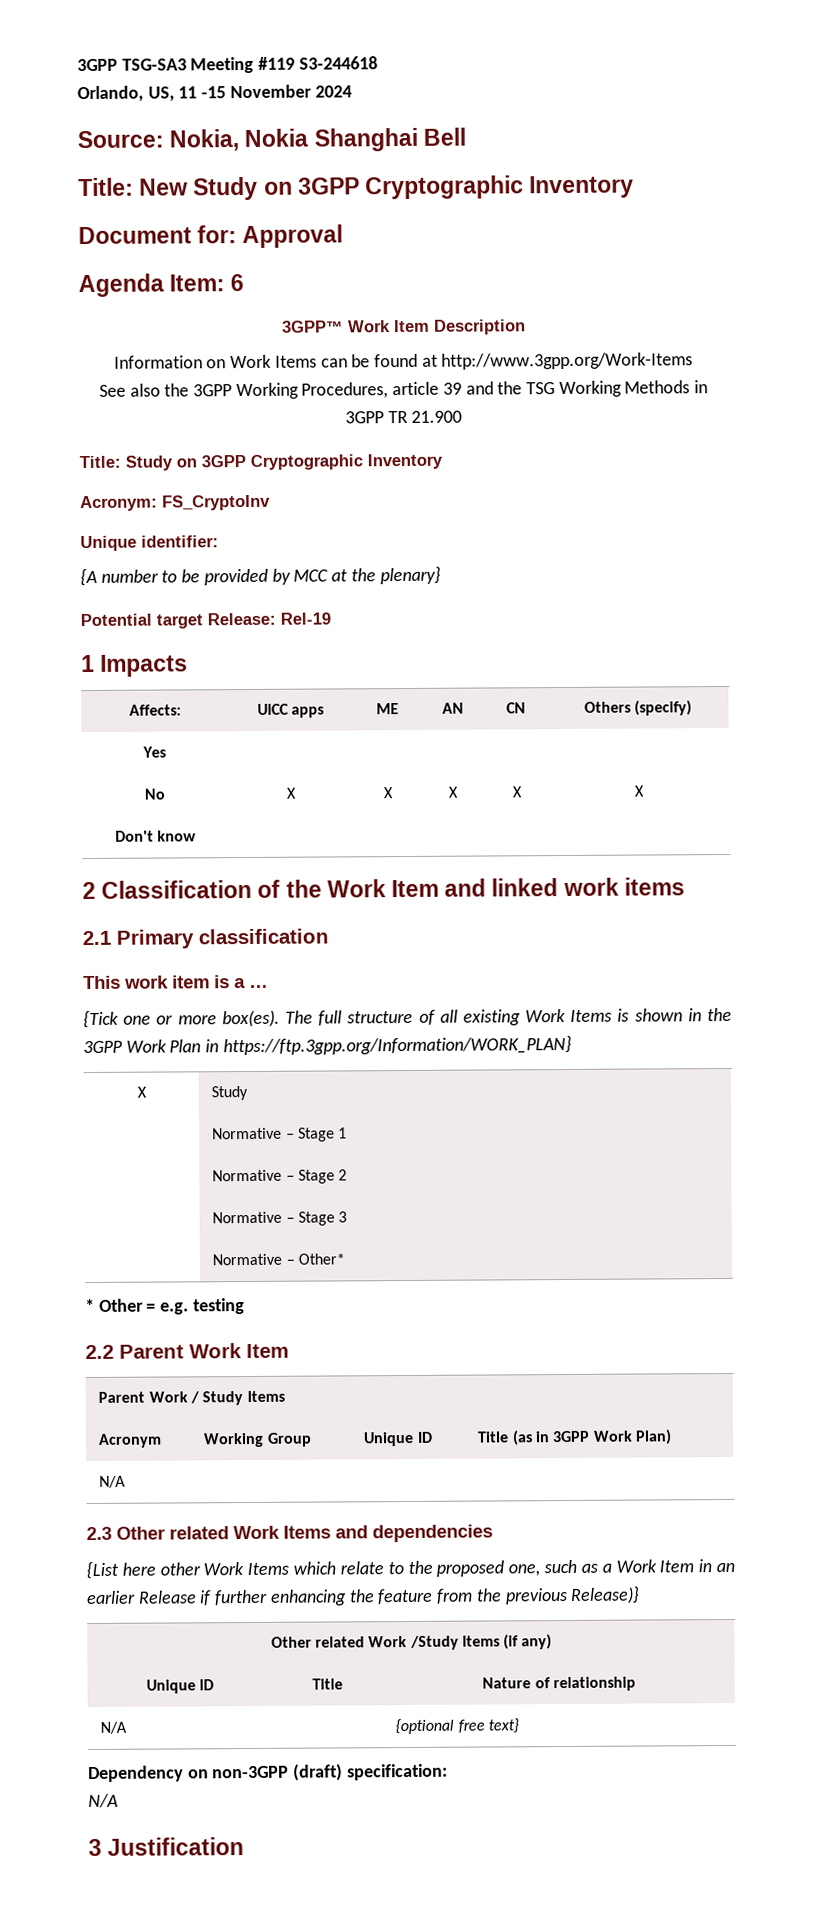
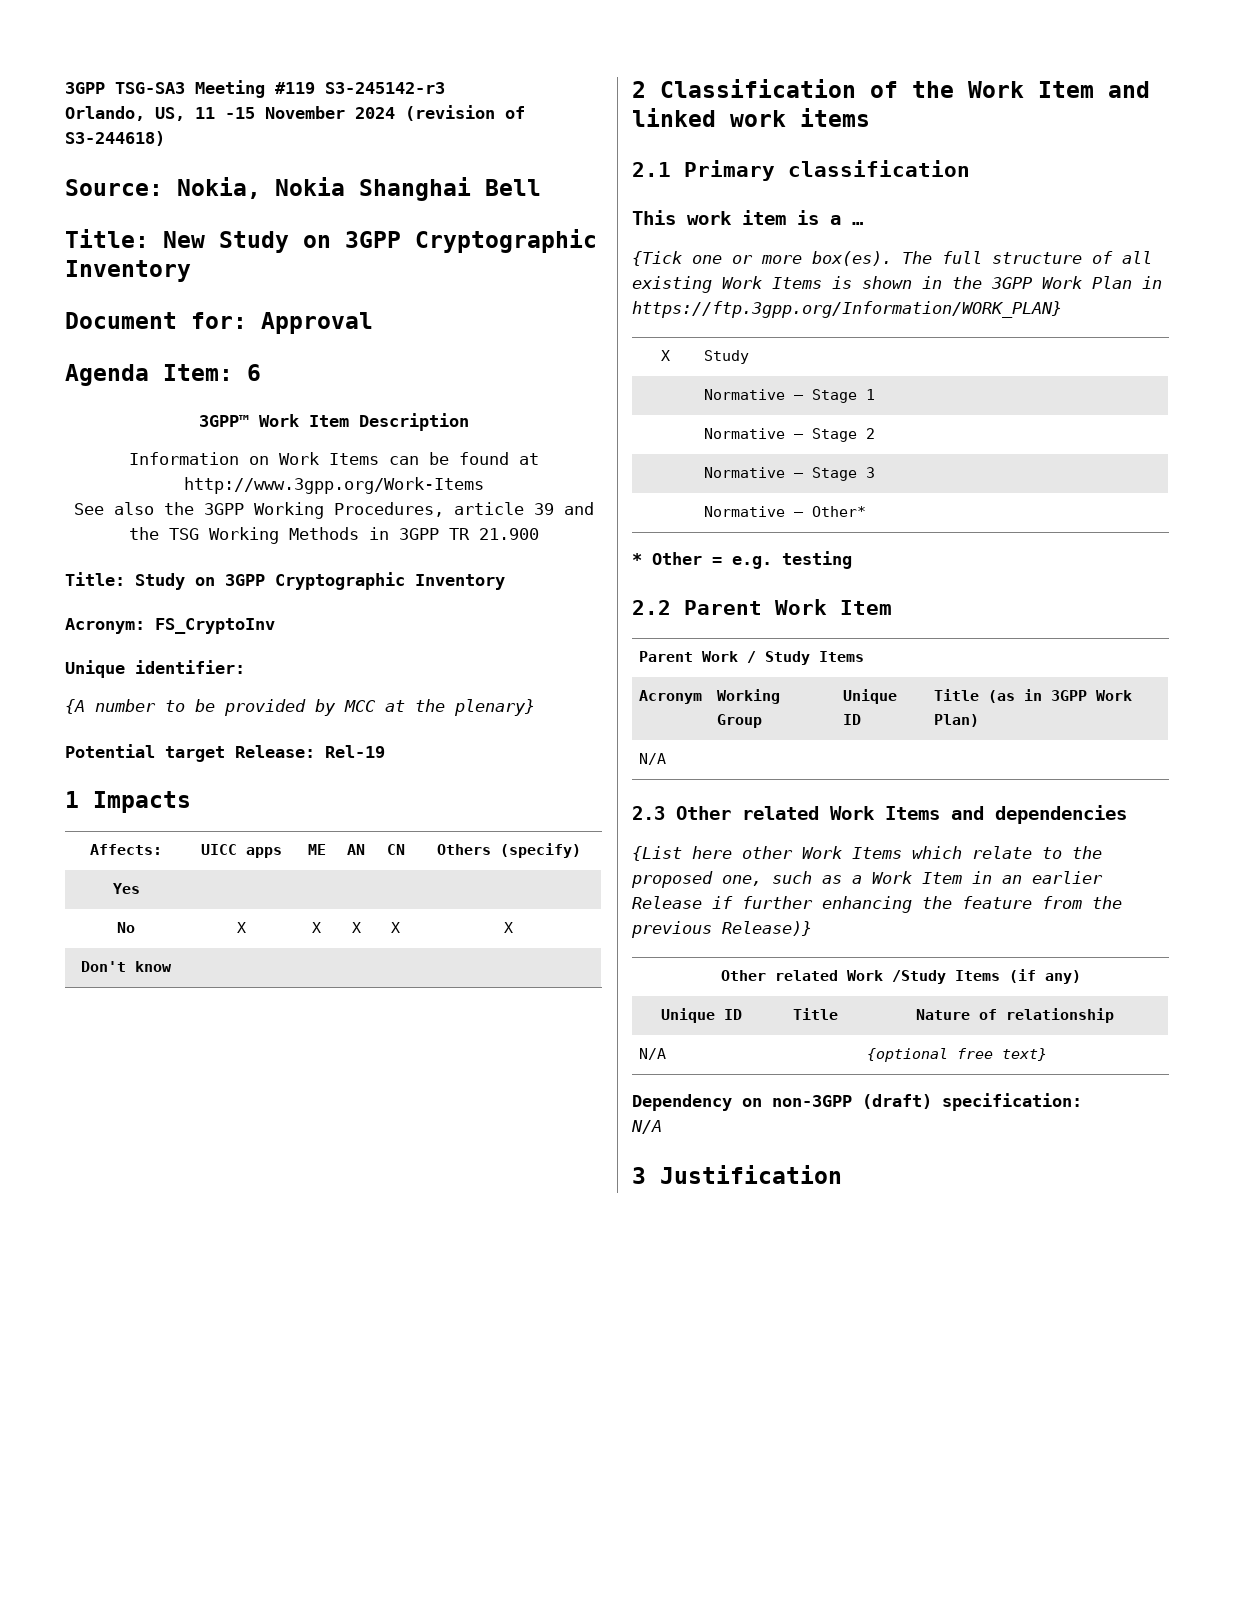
[298,56,378,70] S3-244618 -> [325,82,445,94] S3-245142-r3
(352, 91) none -> [405,105,525,121] [65,131,165,146] (revision of S3-244618)

